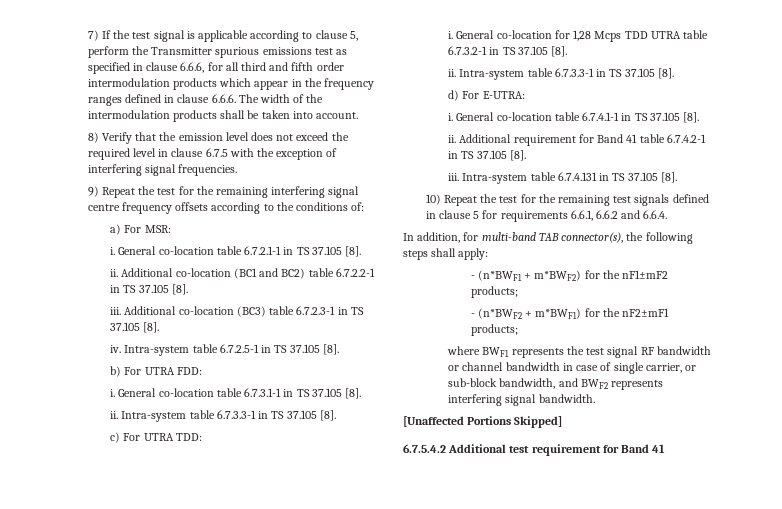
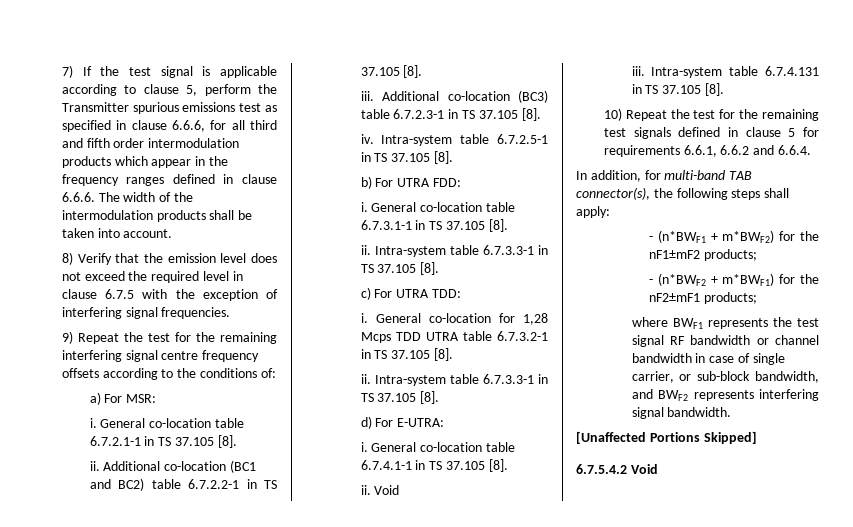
[459,134,706,146] [448,150,526,161] Additional requirement for Band 41 table 6.7.4.2-1 in TS 37.105 [8]. -> [374,485,400,495] Void
[448,444,666,456] Additional test requirement for Band 41 -> [630,464,658,474] Void

